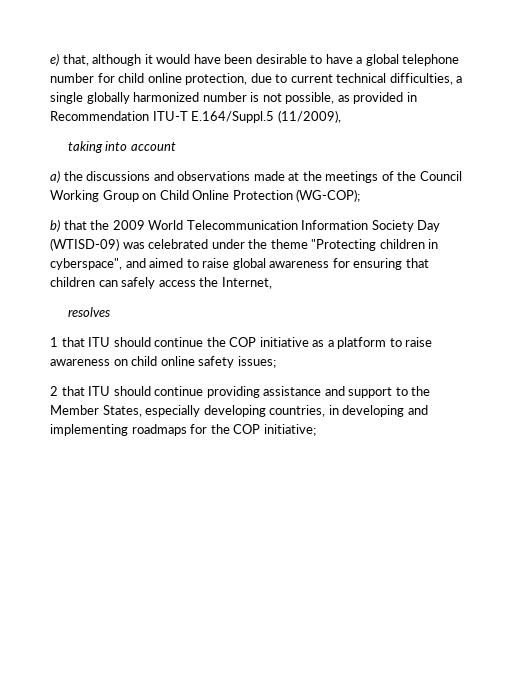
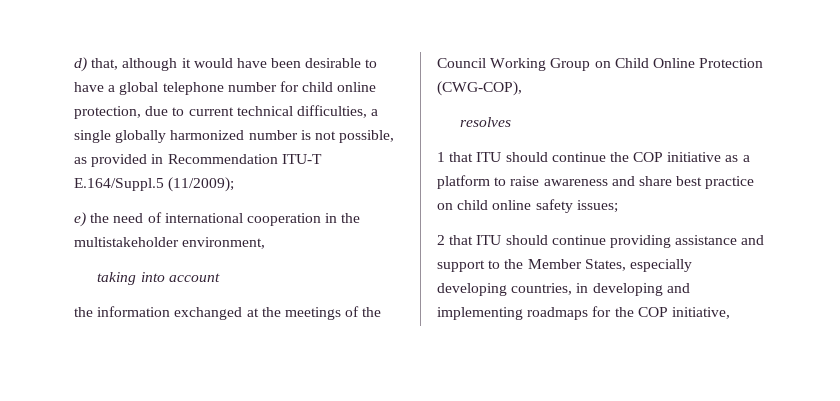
[50,53,59,66] e) -> [74,57,87,72] d)
[277,110,341,123] [67,141,176,153] [50,170,285,183] (11/2009), // taking into account // a) the discussions and observations made -> [168,177,235,192] [74,212,361,227] [74,237,266,249] [97,272,220,285] [74,306,243,320] (11/2009); // e) the need of international cooperation in the multistakeholder environment, // taking into account // the information exchanged
[296,189,361,202] [50,219,441,232] [50,238,439,251] [50,258,429,270] [50,277,272,289] (WG-COP); // b) that the 2009 World Telecommunication Information Society Day (WTISD-09) was celebrated under the theme "Protecting children in cyberspace", and aimed to raise global awareness for ensuring that children can safely access the Internet, -> [437,81,522,96] (CWG-COP),
(110, 362) none -> [611,176,755,189] and share best practice
[263,424,316,436] initiative; -> [671,307,730,319] initiative,

